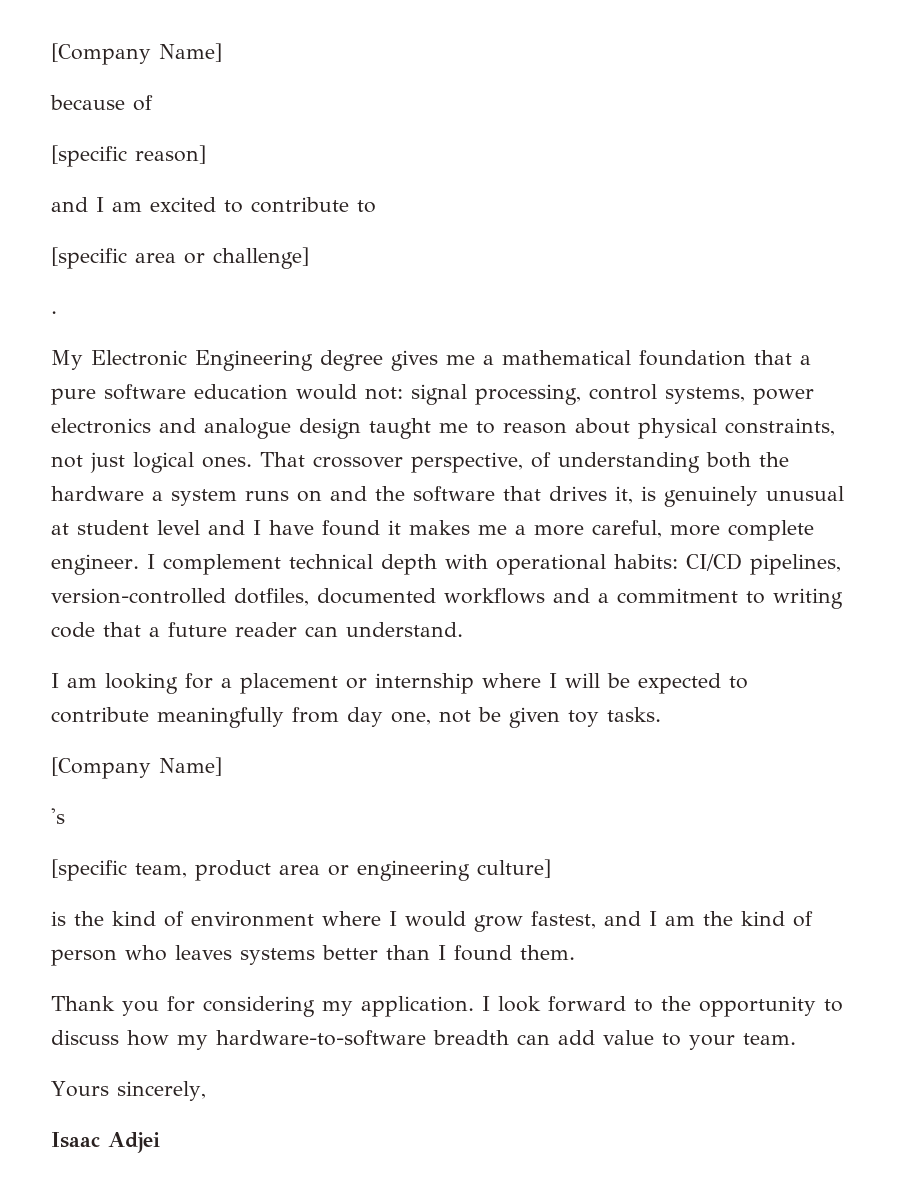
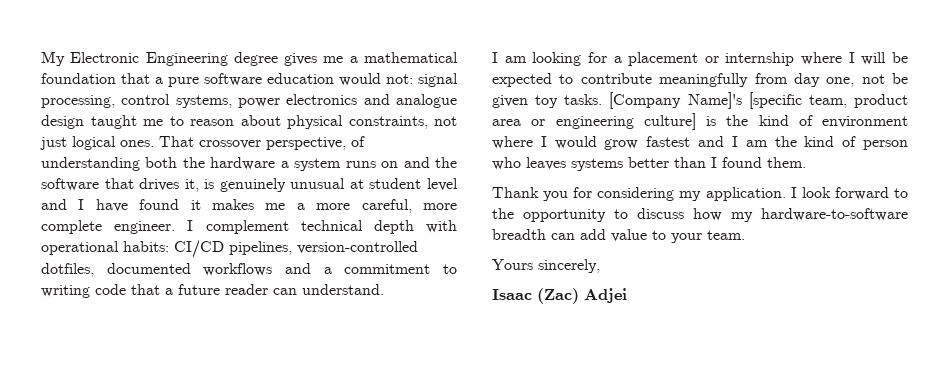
[51,43,222,65] [50,95,153,111] [51,145,206,167] [51,197,376,213] [51,247,309,269] [51,311,57,314] [Company Name] // because of // [specific reason] // and I am excited to contribute to // [specific area or challenge] // . // -> (41, 58) none
[51,757,222,779] [51,808,65,824] // [Company Name] // 's // -> [609,92,742,109] [Company Name]'s
(551, 868) // -> (696, 121) none
[531,911,596,929] fastest, -> [646,136,691,147] fastest
(100, 1140) none -> [537,288,579,304] (Zac)

